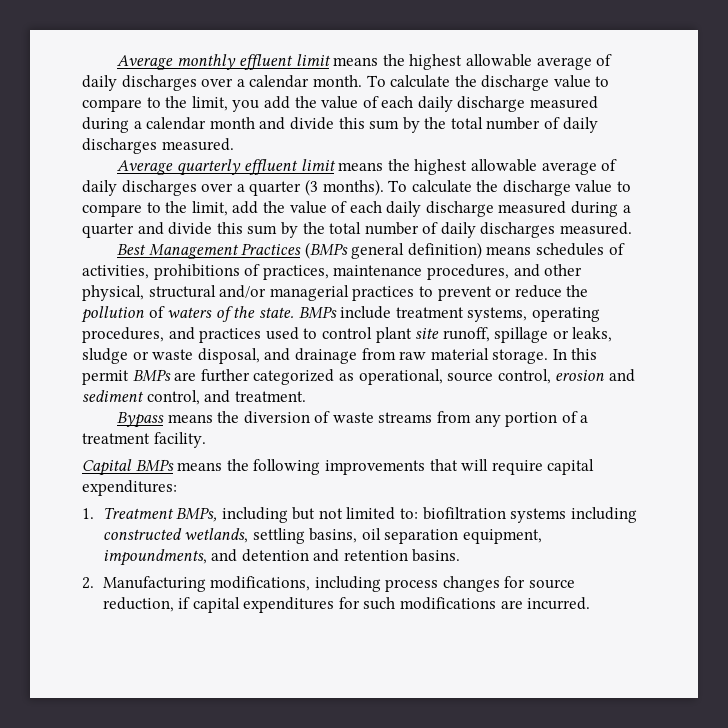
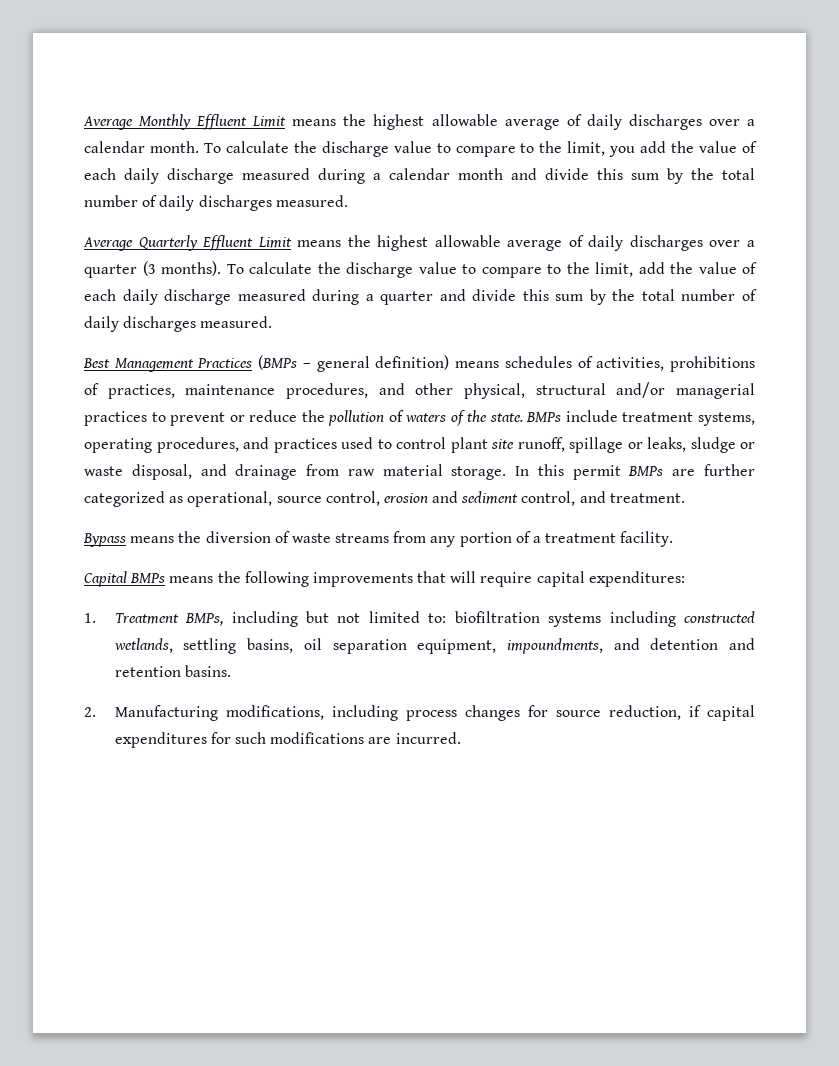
[116,54,331,70] Average monthly effluent limit -> [83,114,287,130] Average Monthly Effluent Limit
[176,159,336,176] quarterly effluent limit -> [138,235,292,251] Quarterly Effluent Limit
(348, 250) none -> [302,363,311,368] –

